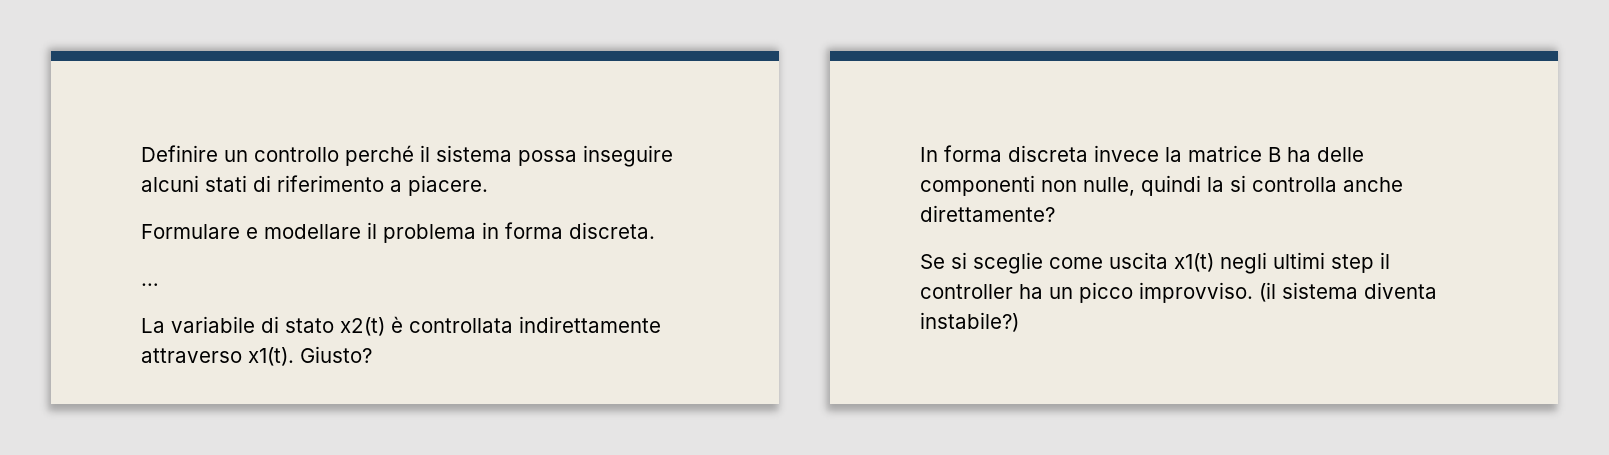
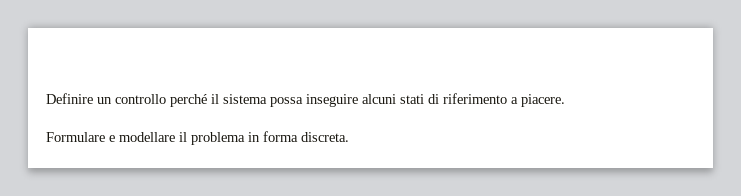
[141,283,159,286] [141,316,661,336] [141,346,372,366] [920,145,1364,162] [920,175,1403,196] [920,205,1055,222] [920,252,1390,274] [920,282,1437,303] [920,312,1019,332] // … // La variabile di stato x2(t) è controllata indirettamente attraverso x1(t). Giusto? // In forma discreta invece la matrice B ha delle componenti non nulle, quindi la si controlla anche direttamente? // Se si sceglie come uscita x1(t) negli ultimi step il controller ha un picco improvviso. (il sistema diventa instabile?) -> (349, 137) none

